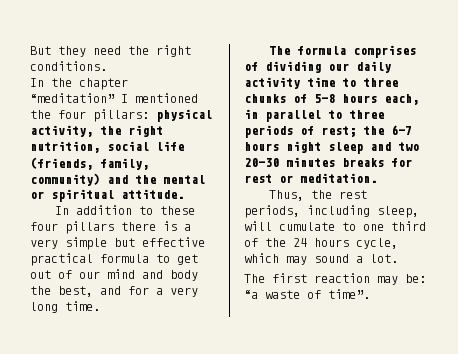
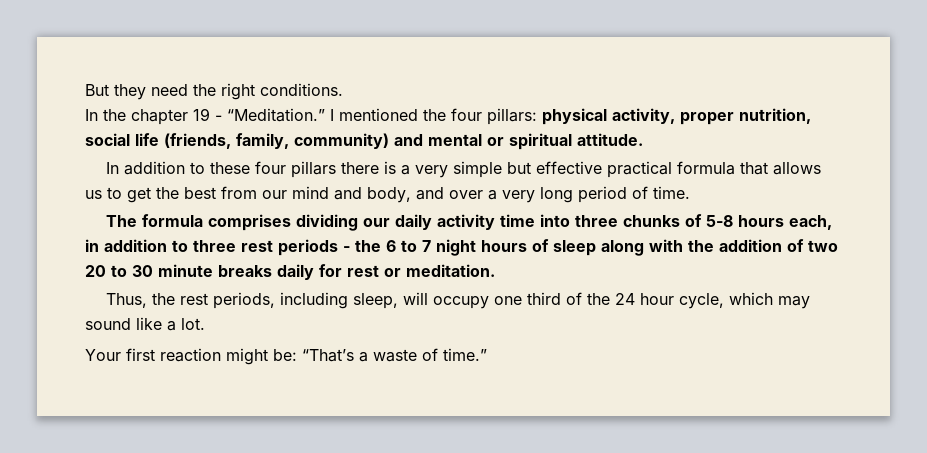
[30,93,115,103] “meditation” -> [193,108,325,122] 19 - “Meditation.”
[100,125,163,137] the right -> [680,112,734,125] proper
[135,175,156,184] the -> (423, 140) none
[156,254,198,265] [30,269,198,281] [30,286,149,297] to get out of our mind and body the best, and for -> [740,162,822,175] [85,186,483,203] that allows us to get the best from our mind and body, and over
(58, 307) none -> [578,186,648,203] period of
[244,62,258,71] of -> (292, 222) none
[342,78,356,87] to -> [540,214,571,227] into
[265,110,384,122] [244,125,412,138] [244,141,419,154] [244,157,384,167] parallel to three periods of rest; the 6-7 hours night sleep and two 20-30 minutes breaks -> [104,239,838,256] [85,264,314,280] addition to three rest periods - the 6 to 7 night hours of sleep along with the addition of two 20 to 30 minute breaks daily
[279,222,356,231] cumulate to -> [433,296,490,309] occupy
[314,238,349,247] hours -> [640,293,675,305] hour
(349, 258) none -> [136,317,162,330] like
[244,274,265,283] The -> [85,349,121,361] Your
[377,274,426,285] [244,290,258,299] may be: “a -> [226,348,368,365] might be: “That’s a
[328,289,370,299] time”. -> [443,348,487,361] time.”

